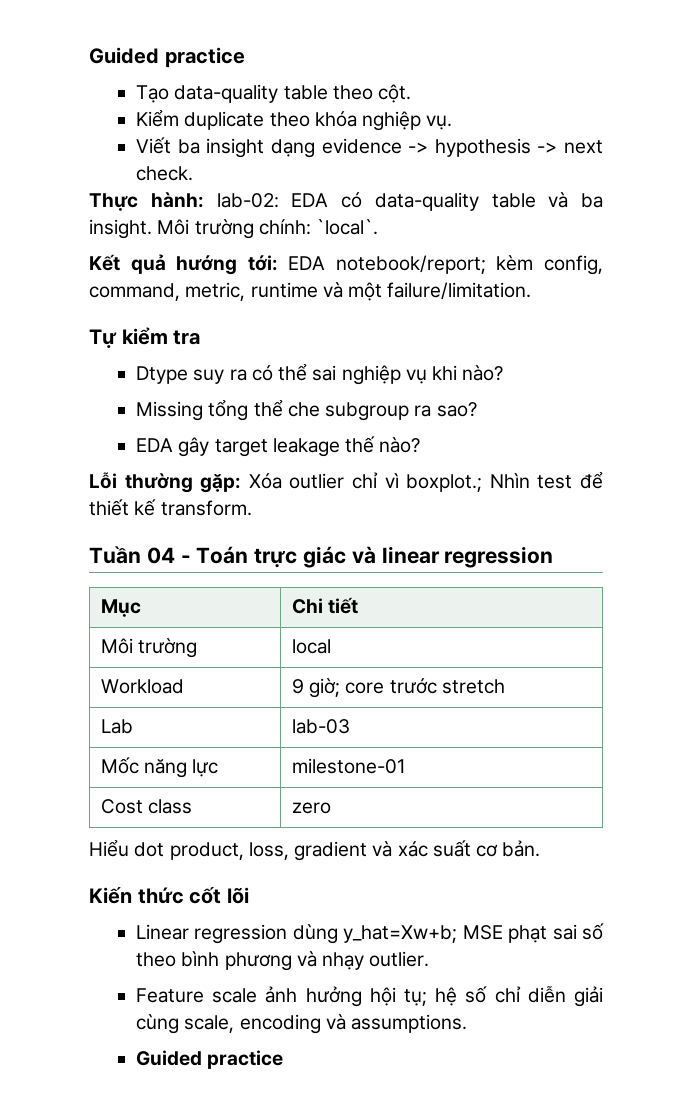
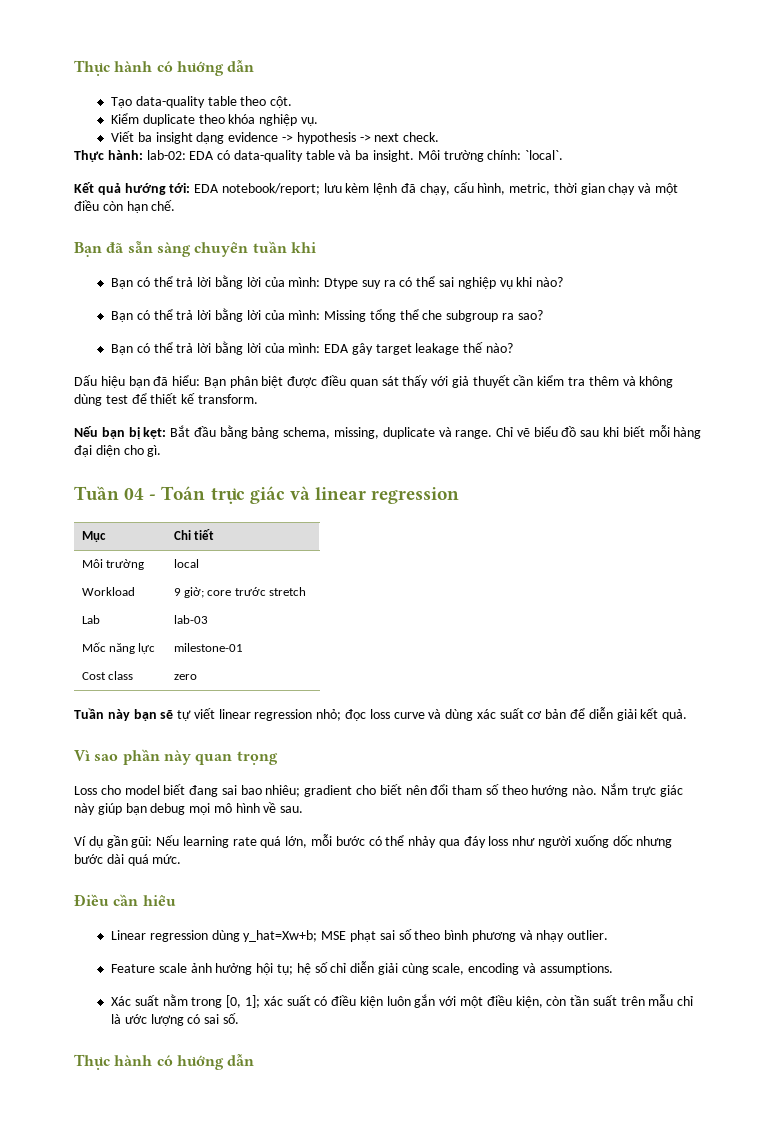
[89,47,245,68] Guided practice -> [74,60,255,76] Thực hành có hướng dẫn
[496,255,603,275] [89,282,532,301] [89,327,201,349] kèm config, command, metric, runtime và một failure/limitation. // Tự kiểm tra // -> [323,182,679,195] [74,200,176,213] [74,241,316,257] [111,275,321,289] lưu kèm lệnh đã chạy, cấu hình, metric, thời gian chạy và một điều còn hạn chế. // Bạn đã sẵn sàng chuyển tuần khi // Bạn có thể trả lời bằng lời của mình:
(504, 373) none -> [111,308,321,322] Bạn có thể trả lời bằng lời của mình:
(477, 409) none -> [111,341,321,355] Bạn có thể trả lời bằng lời của mình:
[89,472,530,493] Lỗi thường gặp: Xóa outlier chỉ vì boxplot.; Nhìn -> [74,375,674,388] [74,394,102,406] Dấu hiệu bạn đã hiểu: Bạn phân biệt được điều quan sát thấy với giả thuyết cần kiểm tra thêm và không dùng
(252, 508) none -> [74,425,702,439] [74,445,162,457] // Nếu bạn bị kẹt: Bắt đầu bằng bảng schema, missing, duplicate và range. Chỉ vẽ biểu đồ sau khi biết mỗi hàng đại diện cho gì.
[89,840,541,861] [89,887,249,904] Hiểu dot product, loss, gradient và xác suất cơ bản. // Kiến thức cốt lõi -> [74,707,688,721] [74,749,278,765] [74,783,683,797] [74,802,304,815] [74,834,673,848] [74,854,182,866] [74,894,176,906] Tuần này bạn sẽ tự viết linear regression nhỏ; đọc loss curve và dùng xác suất cơ bản để diễn giải kết quả. // Vì sao phần này quan trọng // Loss cho model biết đang sai bao nhiêu; gradient cho biết nên đổi tham số theo hướng nào. Nắm trực giác này giúp bạn debug mọi mô hình về sau. // Ví dụ gần gũi: Nếu learning rate quá lớn, mỗi bước có thể nhảy qua đáy loss như người xuống dốc nhưng bước dài quá mức. // Điều cần hiểu
[136,1050,284,1069] Guided practice -> [111,994,694,1008] [111,1013,239,1026] [74,1054,255,1070] Xác suất nằm trong [0, 1]; xác suất có điều kiện luôn gắn với một điều kiện, còn tần suất trên mẫu chỉ là ước lượng có sai số. // Thực hành có hướng dẫn

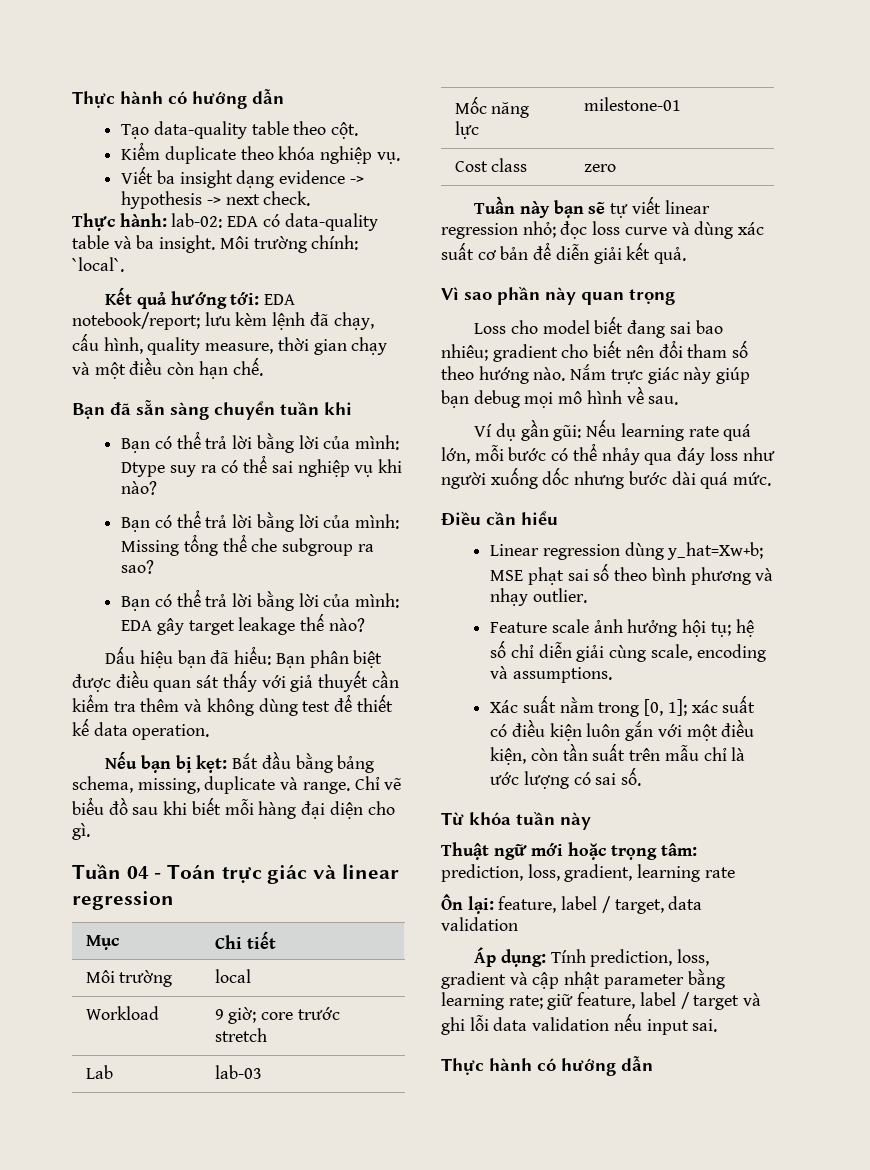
[509,183,551,195] metric, -> [147,337,274,355] quality measure,
[197,394,258,404] transform. -> [93,722,210,740] data operation.
(239, 1018) none -> [441,811,591,830] [441,842,697,860] [441,864,735,882] [441,894,703,914] [441,917,518,931] [474,947,710,967] [441,969,725,989] [441,992,762,1010] [441,1013,718,1035] // Từ khóa tuần này // Thuật ngữ mới hoặc trọng tâm: prediction, loss, gradient, learning rate // Ôn lại: feature, label / target, data validation // Áp dụng: Tính prediction, loss, gradient và cập nhật parameter bằng learning rate; giữ feature, label / target và ghi lỗi data validation nếu input sai.

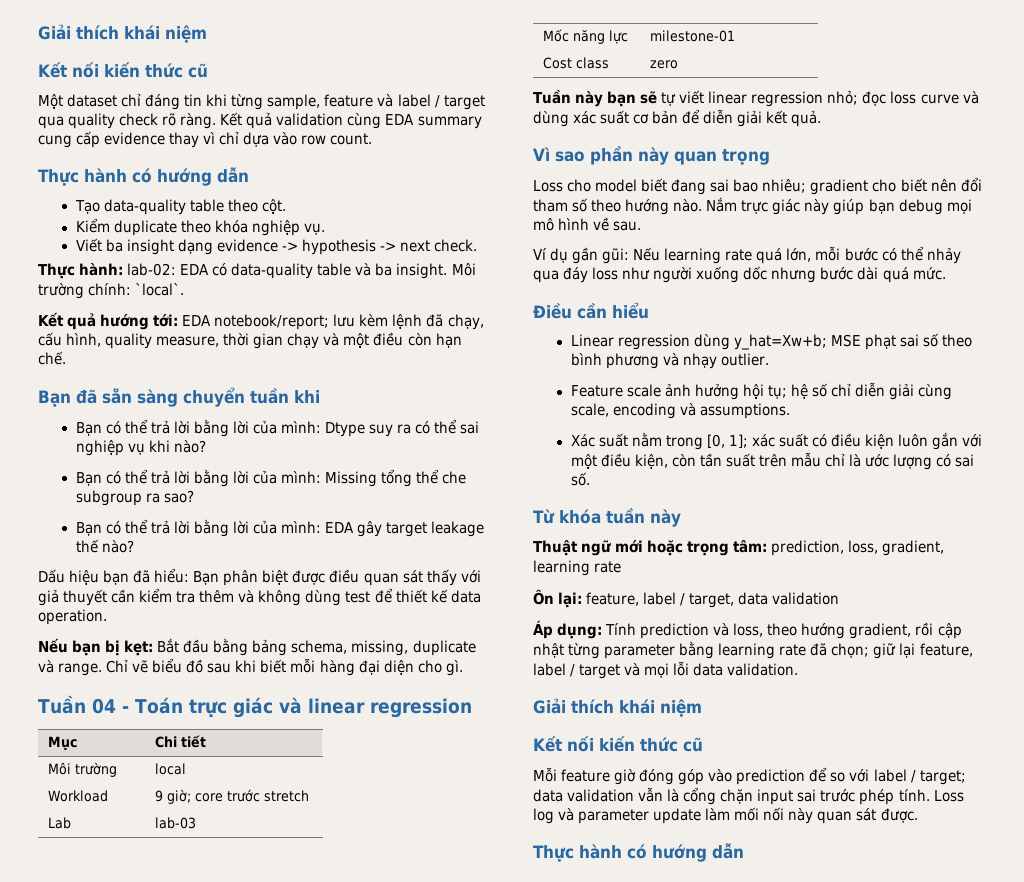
(72, 99) none -> [38,24,207,43] [38,62,208,78] [38,93,485,110] [38,112,482,129] [38,131,373,148] Giải thích khái niệm // Kết nối kiến thức cũ // Một dataset chỉ đáng tin khi từng sample, feature và label / target qua quality check rõ ràng. Kết quả validation cùng EDA summary cung cấp evidence thay vì chỉ dựa vào row count. //
[590,949,710,967] [441,971,528,989] prediction, loss, gradient và -> [640,622,934,639] prediction và loss, theo hướng gradient, rồi
(601, 980) none -> [568,643,601,659] từng
[508,994,574,1010] rate; giữ -> [779,643,916,659] rate đã chọn; giữ lại
[441,1017,465,1035] ghi -> [644,663,670,678] mọi
[532,1013,718,1035] validation nếu input sai. -> [727,663,799,676] [533,698,702,717] [533,736,703,752] [533,767,966,785] [533,787,964,805] [533,807,918,824] validation. // Giải thích khái niệm // Kết nối kiến thức cũ // Mỗi feature giờ đóng góp vào prediction để so với label / target; data validation vẫn là cổng chặn input sai trước phép tính. Loss log và parameter update làm mối nối này quan sát được.

